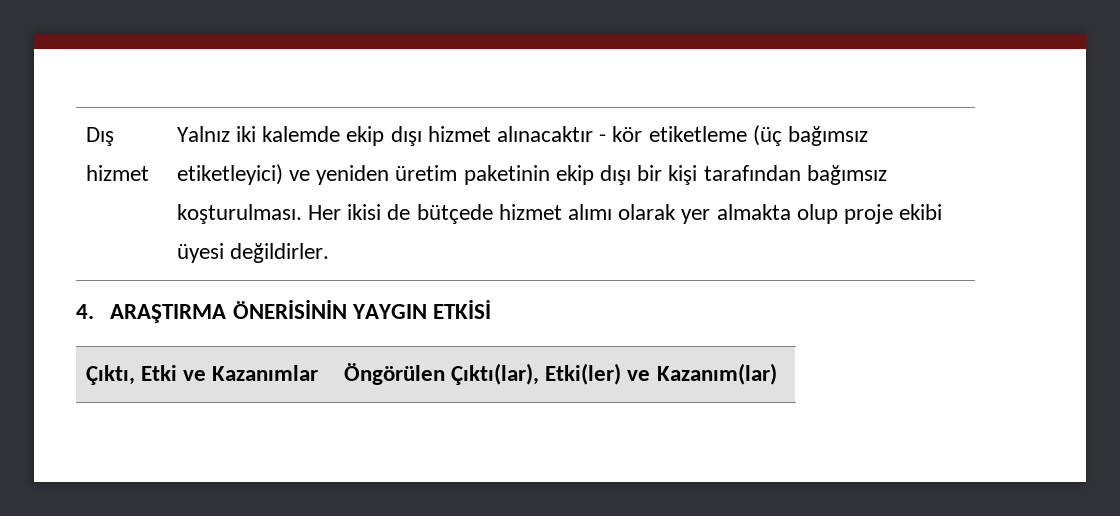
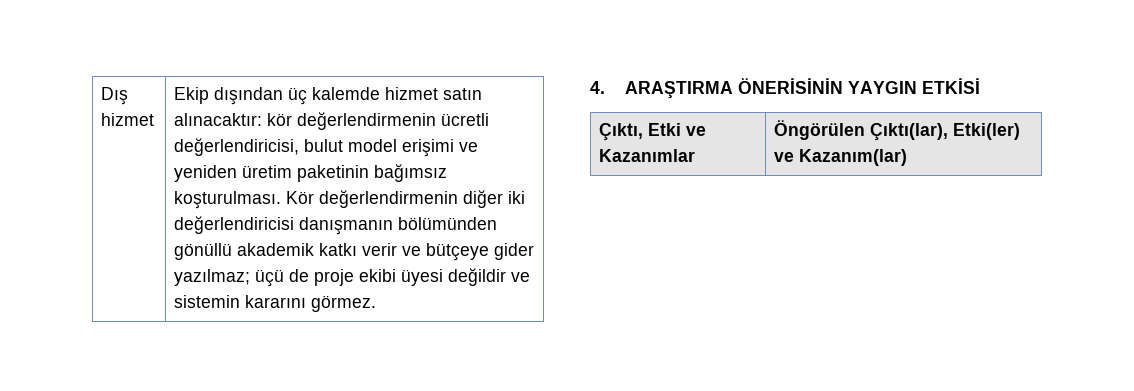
[176,125,868,146] [176,164,887,185] [176,204,943,224] [176,243,329,263] Yalnız iki kalemde ekip dışı hizmet alınacaktır - kör etiketleme (üç bağımsız etiketleyici) ve yeniden üretim paketinin ekip dışı bir kişi tarafından bağımsız koşturulması. Her ikisi de bütçede hizmet alımı olarak yer almakta olup proje ekibi üyesi değildirler. -> [174,87,483,105] [174,112,490,130] [174,138,479,157] [174,164,448,182] [174,190,526,209] [174,216,498,235] [174,243,535,261] [174,268,531,287] [174,295,377,312] Ekip dışından üç kalemde hizmet satın alınacaktır: kör değerlendirmenin ücretli değerlendiricisi, bulut model erişimi ve yeniden üretim paketinin bağımsız koşturulması. Kör değerlendirmenin diğer iki değerlendiricisi danışmanın bölümünden gönüllü akademik katkı verir ve bütçeye gider yazılmaz; üçü de proje ekibi üyesi değildir ve sistemin kararını görmez.

